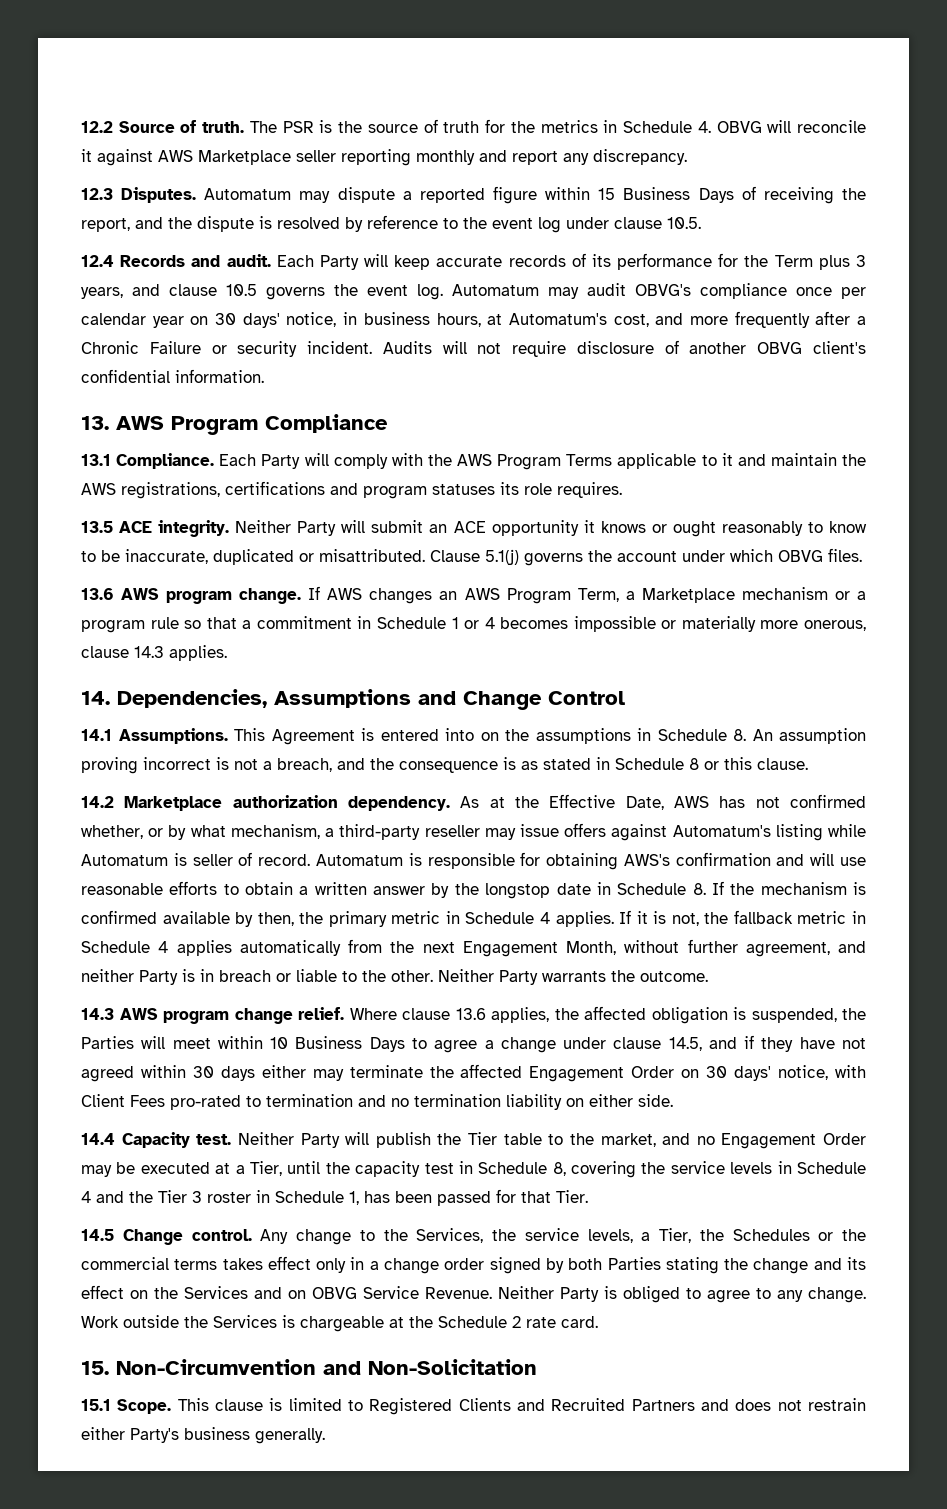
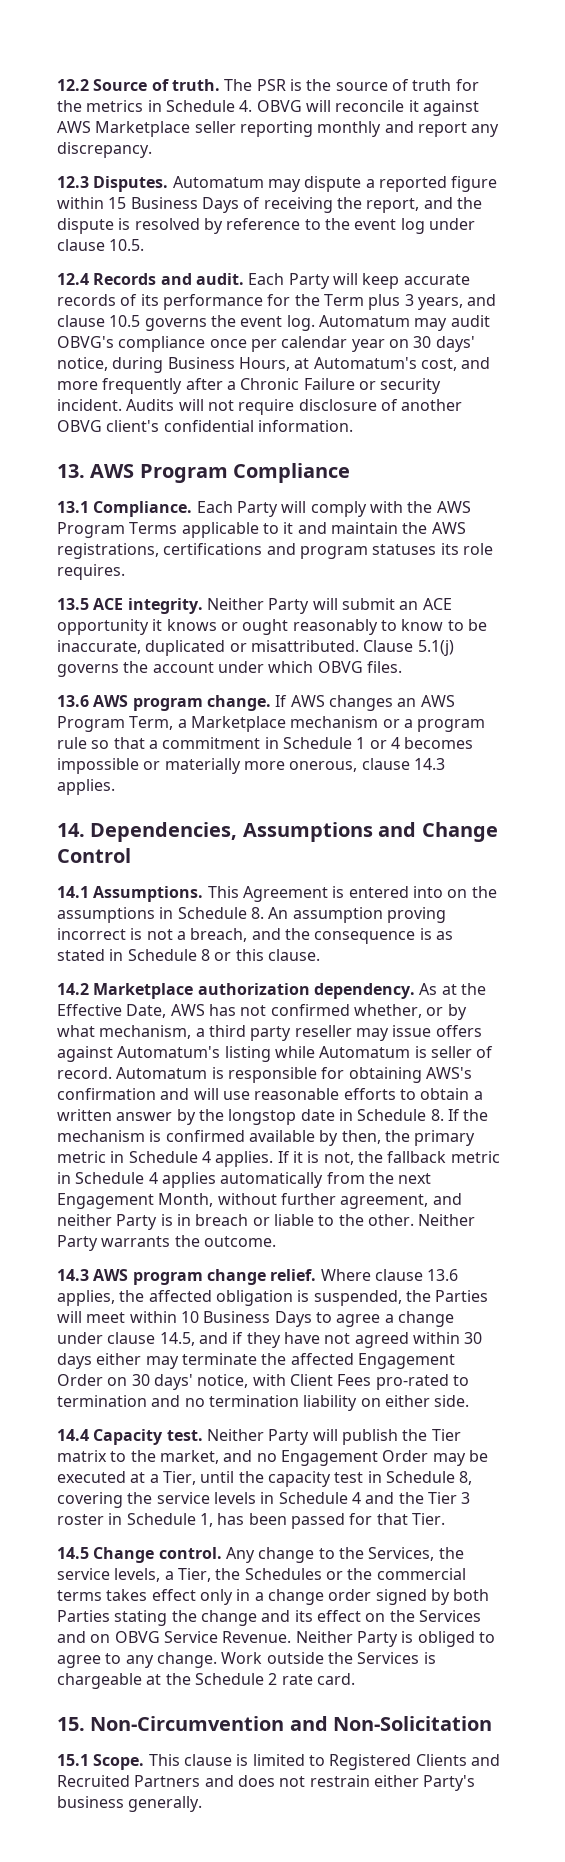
[343,312,481,327] in business hours, -> [112,357,290,373] during Business Hours,
[339,824,421,840] third-party -> [208,1025,292,1041] third party
[503,1133,542,1145] table -> [57,1450,107,1462] matrix

